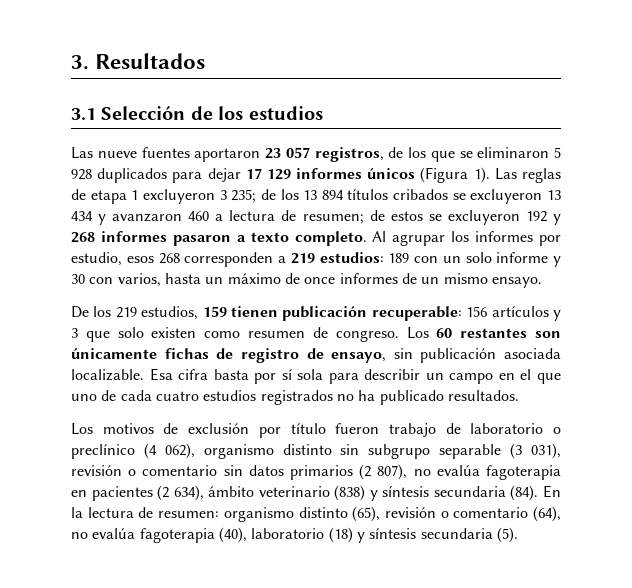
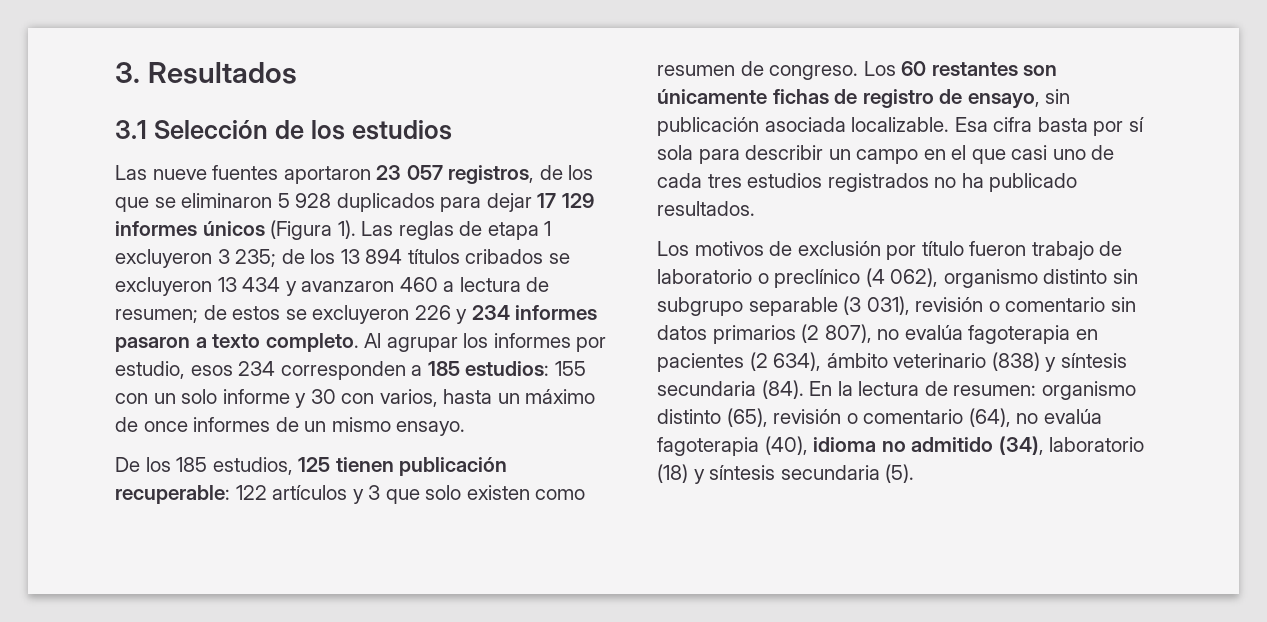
[525,211,562,225] [71,232,95,243] 192 y 268 -> [414,305,510,324] 226 y 234
[158,253,180,264] 268 -> [238,361,276,376] 234
[290,252,410,264] 219 estudios: 189 -> [427,361,586,376] 185 estudios: 155
[115,306,227,320] 219 estudios, 159 -> [176,457,331,475] 185 estudios, 125
[466,306,488,317] 156 -> [235,485,267,500] 122
(561, 378) none -> [1011,145,1048,160] casi
[155,391,199,401] cuatro -> [707,174,742,188] tres
(247, 535) none -> [813,436,1044,455] idioma no admitido (34),

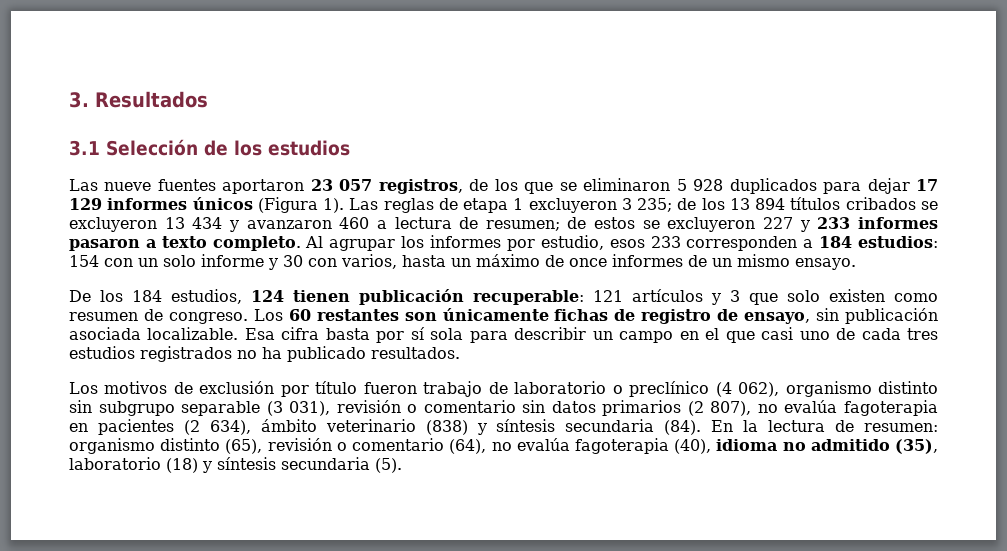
[414,305,510,324] 226 y 234 -> [763,217,851,232] 227 y 233
[238,361,276,376] 234 -> [650,236,681,248] 233
[427,361,586,376] 185 estudios: 155 -> [819,236,939,248] [69,255,99,267] 184 estudios: 154
[176,457,331,475] 185 estudios, 125 -> [132,289,284,304] 184 estudios, 124
[235,485,267,500] 122 -> [593,290,623,302] 121
[998,436,1044,455] (34), -> [894,439,938,454] (35),

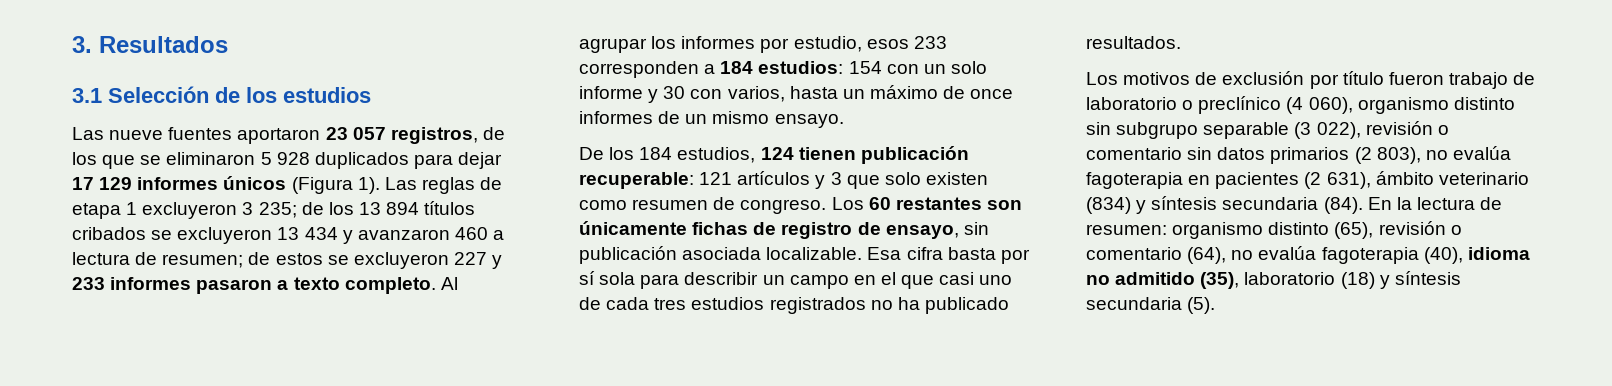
[738,382,780,397] 062), -> [1308,97,1353,114] 060),
[289,401,331,416] 031), -> [1316,122,1361,139] 022),
[710,401,752,416] 807), -> [1376,147,1421,164] 803),
[209,420,251,435] 634), -> [1326,172,1371,189] 631),
[425,420,468,435] (838) -> [1086,197,1131,214] (834)

